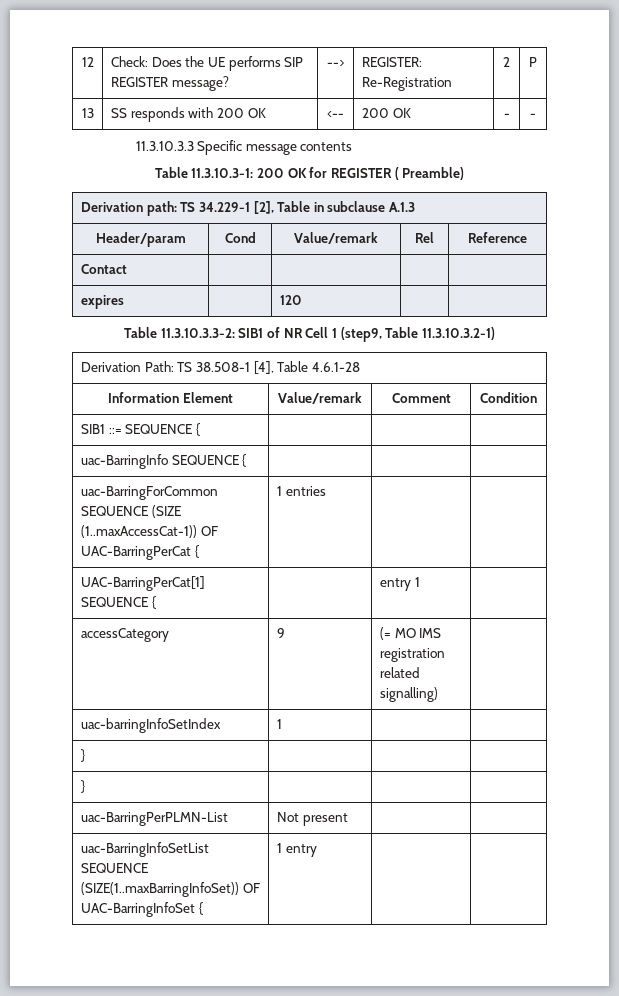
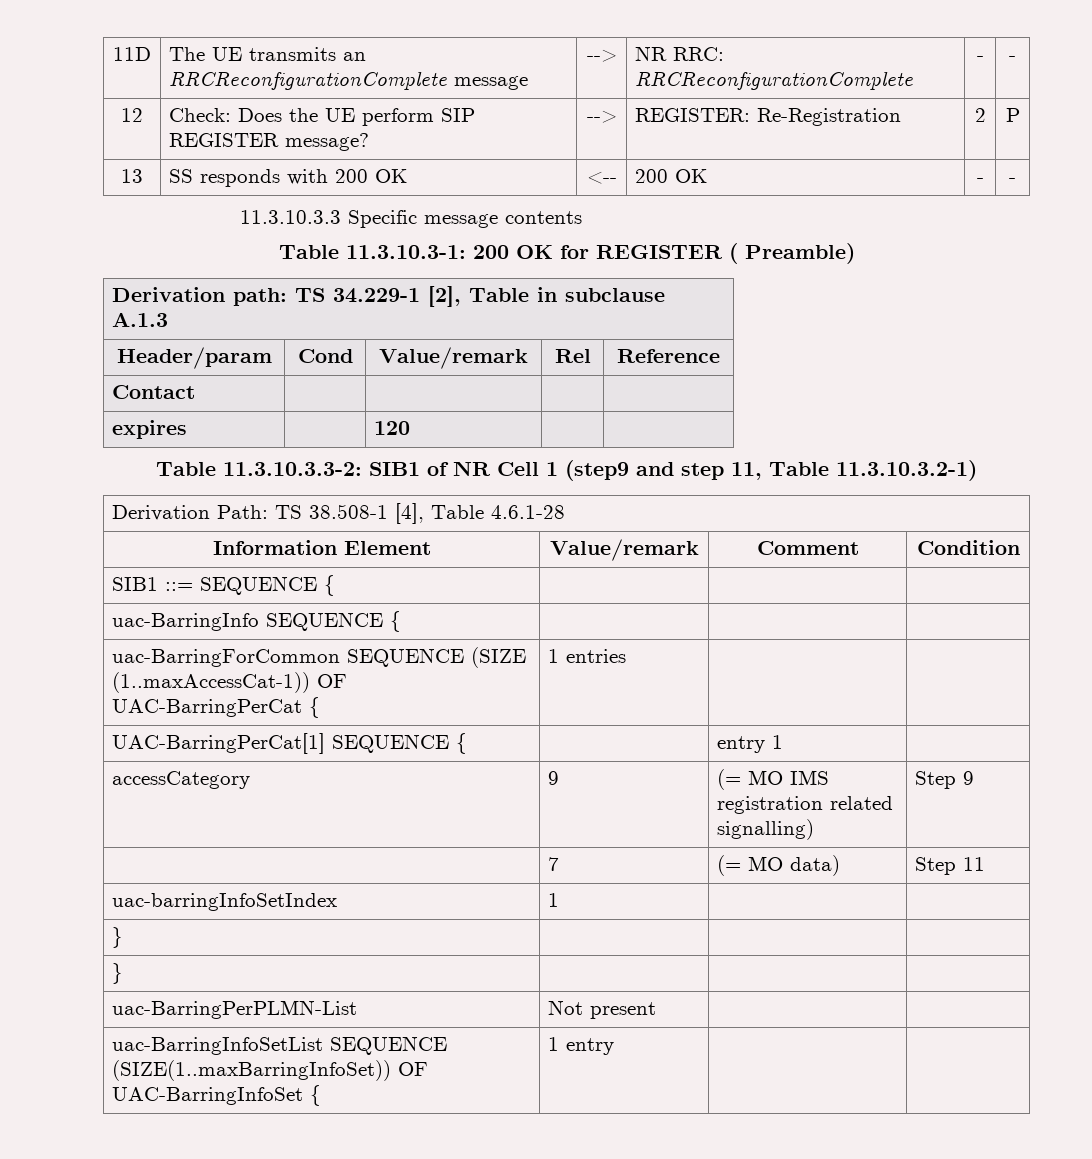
(81, 62) none -> [113,47,151,61] [169,47,367,61] [169,71,529,90] [586,49,617,62] [635,46,725,61] [635,71,914,90] [976,56,984,61] [1009,56,1016,61] 11D | The UE transmits an RRCReconfigurationComplete message | --> | NR RRC: RRCReconfigurationComplete | - | - //
[228,56,281,71] performs -> [362,108,435,126] perform
[340,327,382,342] (step9, -> [565,460,762,481] (step9 and step 11,
(438, 694) none -> [915,771,975,789] [548,857,560,871] [717,855,841,876] [915,857,986,875] Step 9 // | 7 | (= MO data) | Step 11

